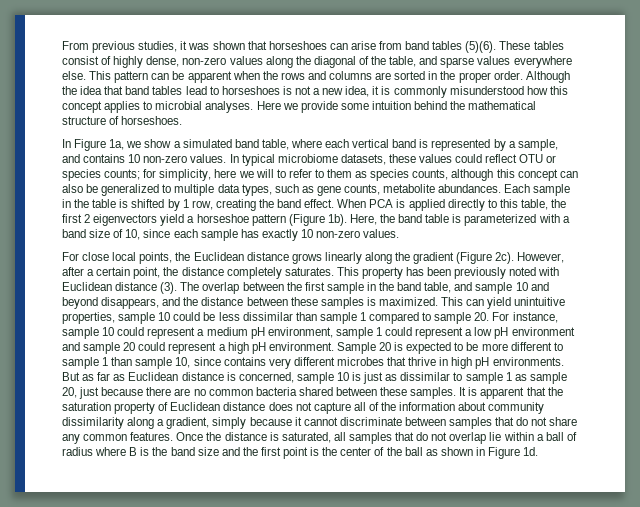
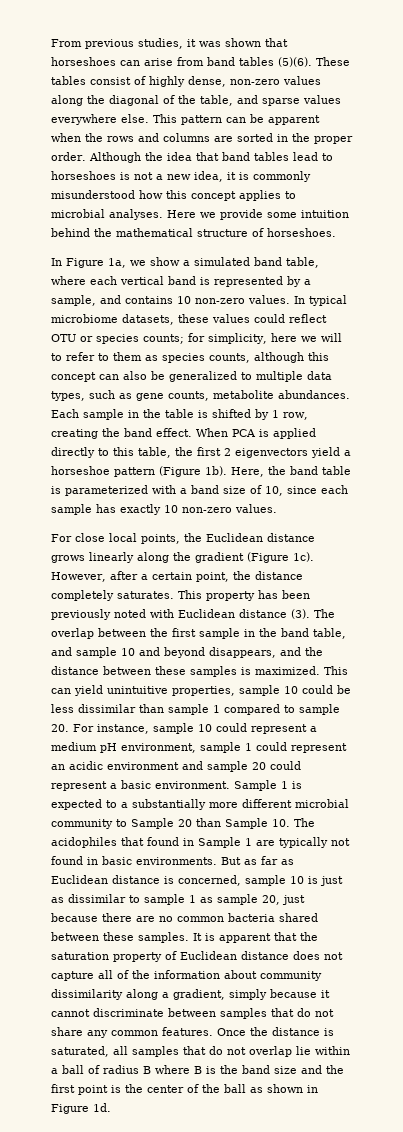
[495,252,515,264] 2c). -> [293,552,314,562] 1c).
[465,327,509,339] a low pH -> [51,761,103,770] an acidic
[227,342,266,354] high pH -> [121,780,151,789] basic
[379,342,392,351] 20 -> [281,781,288,789] 1
[466,342,563,351] [62,357,490,369] be more different to sample 1 than sample 10, since contains very different microbes that thrive in high pH -> [121,799,349,810] [51,818,315,829] [51,837,350,848] [51,856,132,865] a substantially more different microbial community to Sample 20 than Sample 10. The acidophiles that found in Sample 1 are typically not found in basic
(93, 451) none -> [143,1066,151,1074] B

